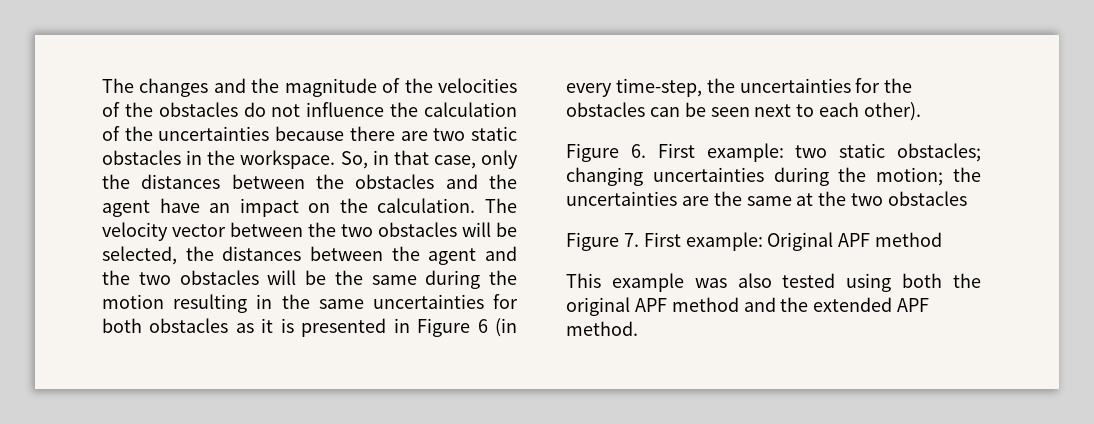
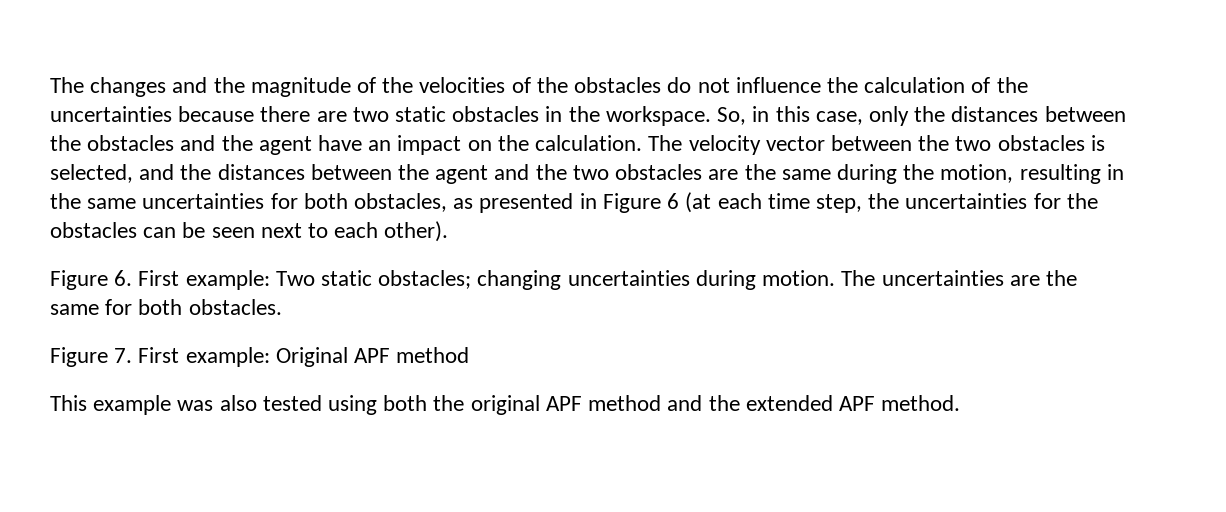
[393,150,429,165] that -> [775,106,810,122] this
[462,222,517,237] [102,246,177,265] will be selected, -> [1090,135,1105,151] [50,164,175,183] is selected, and
[267,270,326,285] will be -> [708,169,739,180] are
[102,294,164,309] motion -> [940,164,1014,183] motion,
[149,318,518,337] [566,78,702,97] obstacles as it is presented in Figure 6 (in every time-step, -> [354,192,862,213] obstacles, as presented in Figure 6 (at each time step,
[795,145,828,158] two -> [275,271,315,286] Two
[838,167,981,186] the motion; the -> [762,270,876,286] motion. The
[796,191,968,206] at the two obstacles -> [105,299,282,315] for both obstacles.

